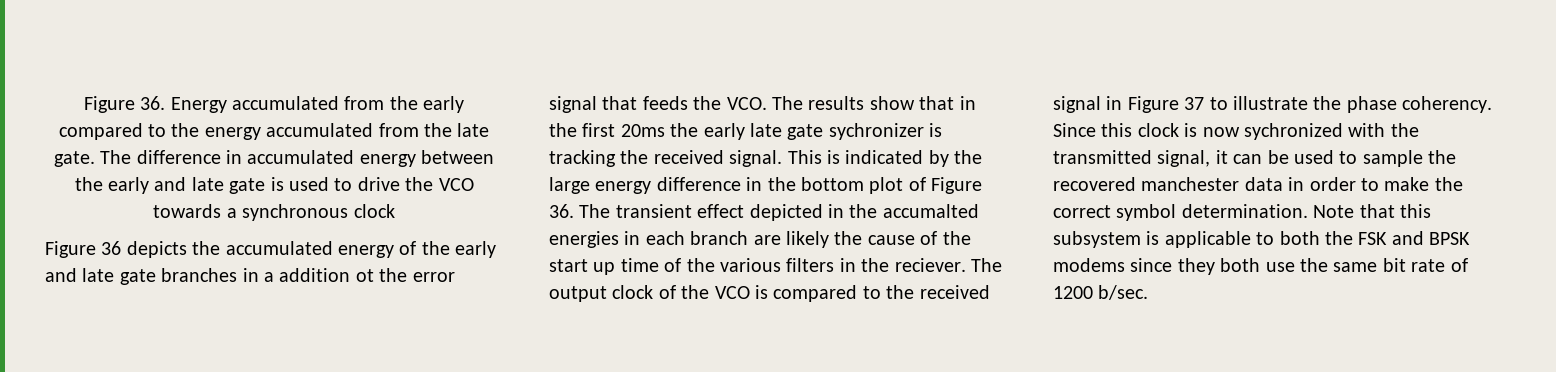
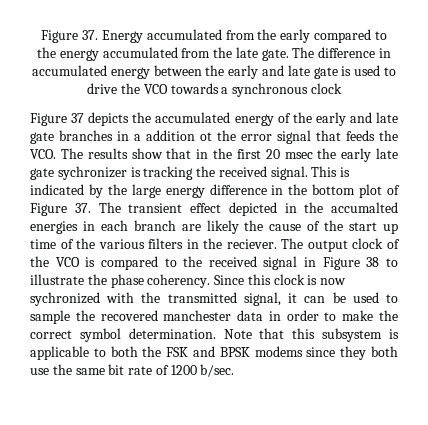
[83,96,166,113] Figure 36. -> [41,30,99,43] Figure 37.
[101,241,122,255] 36 -> [71,113,85,123] 37
[620,124,665,137] 20ms -> [265,149,313,159] 20 msec
[549,204,574,218] 36. -> [74,203,91,213] 37.
[1184,97,1205,110] 37 -> [366,257,380,267] 38

